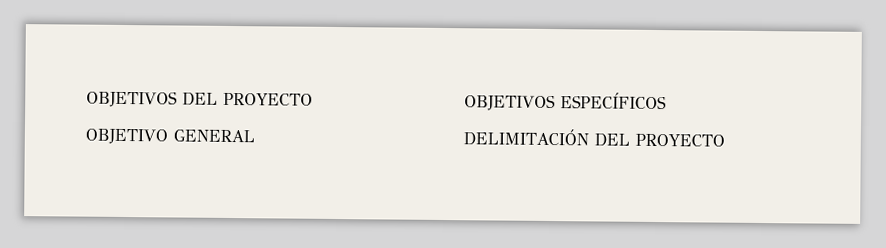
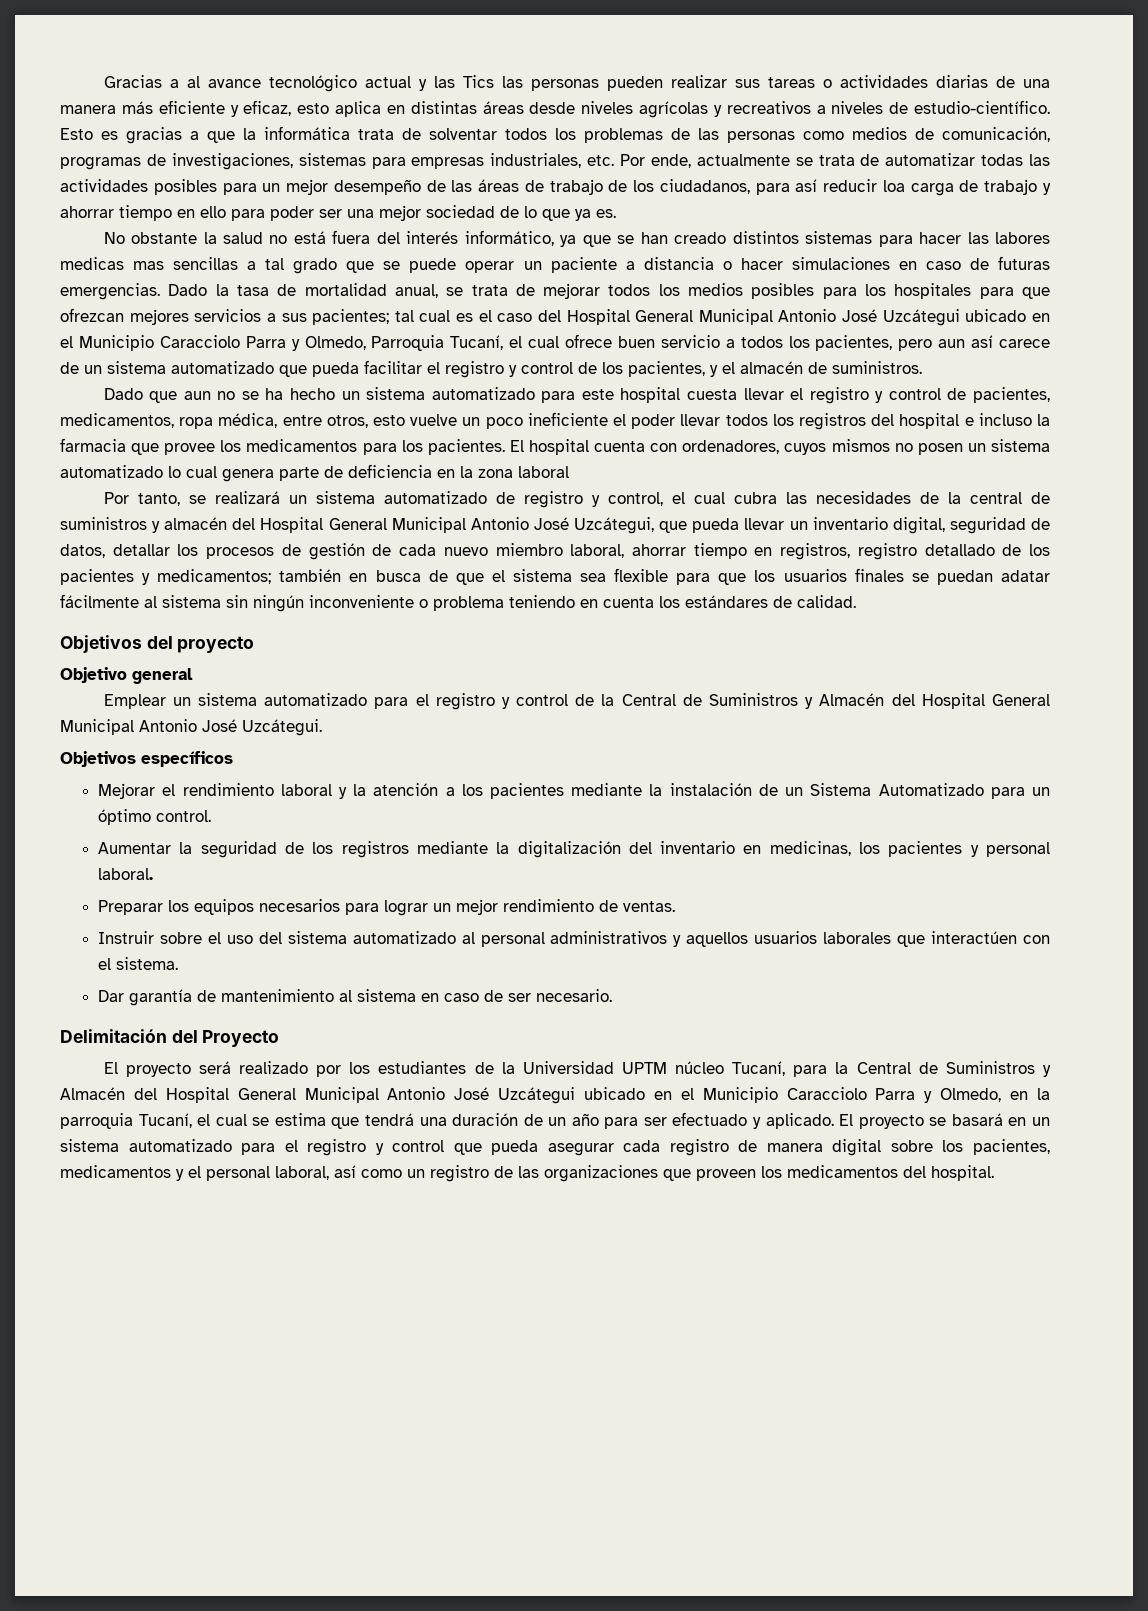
[86,90,313,108] [85,128,255,145] [464,92,667,112] [463,128,725,147] OBJETIVOS DEL PROYECTO // OBJETIVO GENERAL // OBJETIVOS ESPECÍFICOS // DELIMITACIÓN DEL PROYECTO -> [103,75,1050,92] [60,100,1051,118] [60,126,1050,144] [60,153,1050,170] [60,179,1052,196] [60,205,616,221] [103,230,1050,247] [60,256,1050,274] [60,283,1050,300] [60,308,1051,326] [60,334,1050,351] [60,360,922,378] [103,387,1050,404] [60,412,1051,430] [60,438,1050,455] [60,464,569,482] [103,491,1050,508] [60,517,1050,534] [60,543,1050,560] [60,568,1050,585] [60,594,856,612] [60,635,255,653] [60,667,193,684] [103,693,1051,710] [60,719,322,736] [60,751,233,767] [98,783,1051,799] [98,809,212,825] [98,841,1050,858] [98,868,154,880] [98,899,676,916] [98,931,1050,947] [98,957,179,970] [98,989,613,1006] [60,1029,280,1047] [103,1061,1051,1077] [60,1087,1050,1104] [60,1112,1051,1129] [60,1139,1050,1156] [60,1165,994,1182] Gracias a al avance tecnológico actual y las Tics las personas pueden realizar sus tareas o actividades diarias de una manera más eficiente y eficaz, esto aplica en distintas áreas desde niveles agrícolas y recreativos a niveles de estudio-científico. Esto es gracias a que la informática trata de solventar todos los problemas de las personas como medios de comunicación, programas de investigaciones, sistemas para empresas industriales, etc. Por ende, actualmente se trata de automatizar todas las actividades posibles para un mejor desempeño de las áreas de trabajo de los ciudadanos, para así reducir loa carga de trabajo y ahorrar tiempo en ello para poder ser una mejor sociedad de lo que ya es. // No obstante la salud no está fuera del interés informático, ya que se han creado distintos sistemas para hacer las labores medicas mas sencillas a tal grado que se puede operar un paciente a distancia o hacer simulaciones en caso de futuras emergencias. Dado la tasa de mortalidad anual, se trata de mejorar todos los medios posibles para los hospitales para que ofrezcan mejores servicios a sus pacientes; tal cual es el caso del Hospital General Municipal Antonio José Uzcátegui ubicado en el Municipio Caracciolo Parra y Olmedo, Parroquia Tucaní, el cual ofrece buen servicio a todos los pacientes, pero aun así carece de un sistema automatizado que pueda facilitar el registro y control de los pacientes, y el almacén de suministros. // Dado que aun no se ha hecho un sistema automatizado para este hospital cuesta llevar el registro y control de pacientes, medicamentos, ropa médica, entre otros, esto vuelve un poco ineficiente el poder llevar todos los registros del hospital e incluso la farmacia que provee los medicamentos para los pacientes. El hospital cuenta con ordenadores, cuyos mismos no posen un sistema automatizado lo cual genera parte de deficiencia en la zona laboral // Por tanto, se realizará un sistema automatizado de registro y control, el cual cubra las necesidades de la central de suministros y almacén del Hospital General Municipal Antonio José Uzcátegui, que pueda llevar un inventario digital, seguridad de datos, detallar los procesos de gestión de cada nuevo miembro laboral, ahorrar tiempo en registros, registro detallado de los pacientes y medicamentos; también en busca de que el sistema sea flexible para que los usuarios finales se puedan adatar fácilmente al sistema sin ningún inconveniente o problema teniendo en cuenta los estándares de calidad. // Objetivos del proyecto // Objetivo general // Emplear un sistema automatizado para el registro y control de la Central de Suministros y Almacén del Hospital General Municipal Antonio José Uzcátegui. // Objetivos específicos // Mejorar el rendimiento laboral y la atención a los pacientes mediante la instalación de un Sistema Automatizado para un óptimo control. // Aumentar la seguridad de los registros mediante la digitalización del inventario en medicinas, los pacientes y personal laboral. // Preparar los equipos necesarios para lograr un mejor rendimiento de ventas. // Instruir sobre el uso del sistema automatizado al personal administrativos y aquellos usuarios laborales que interactúen con el sistema. // Dar garantía de mantenimiento al sistema en caso de ser necesario. // Delimitación del Proyecto // El proyecto será realizado por los estudiantes de la Universidad UPTM núcleo Tucaní, para la Central de Suministros y Almacén del Hospital General Municipal Antonio José Uzcátegui ubicado en el Municipio Caracciolo Parra y Olmedo, en la parroquia Tucaní, el cual se estima que tendrá una duración de un año para ser efectuado y aplicado. El proyecto se basará en un sistema automatizado para el registro y control que pueda asegurar cada registro de manera digital sobre los pacientes, medicamentos y el personal laboral, así como un registro de las organizaciones que proveen los medicamentos del hospital.

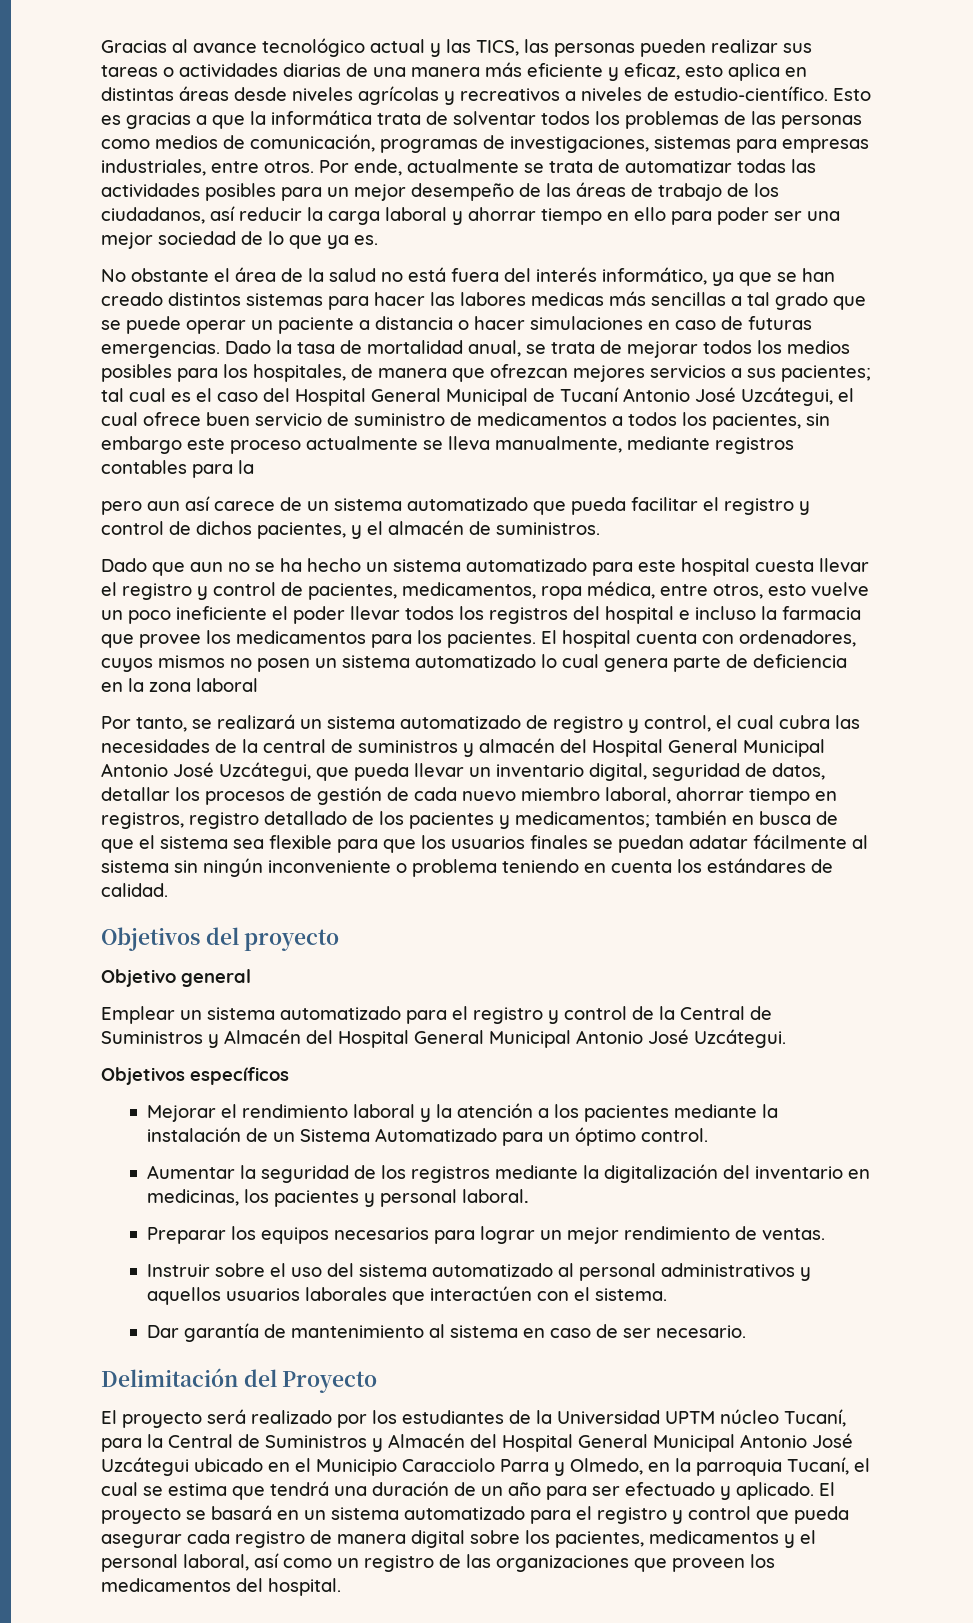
[169,79,179,88] a -> (167, 46) none
[462,75,494,88] Tics -> [476,40,519,56] TICS,
[587,155,615,166] etc. -> [211,161,314,173] entre otros.
[755,183,790,195] para -> (205, 215) none
[882,179,1038,196] loa carga de trabajo -> [307,207,447,225] la carga laboral
(198, 238) none -> [214,267,303,282] el área de
[133,261,165,270] mas -> [609,291,646,306] más
[894,283,1014,299] hospitales para -> [253,364,447,382] hospitales, de manera
[778,309,1051,326] [60,335,504,351] Antonio José Uzcátegui ubicado en el Municipio Caracciolo Parra y Olmedo, Parroquia Tucaní, -> [533,387,833,406] de Tucaní Antonio José Uzcátegui,
[725,335,893,351] a todos los pacientes, -> [327,412,830,430] [101,436,794,454] [101,460,254,478] de suministro de medicamentos a todos los pacientes, sin embargo este proceso actualmente se lleva manualmente, mediante registros contables para la //
[602,362,623,374] los -> [196,521,252,535] dichos

